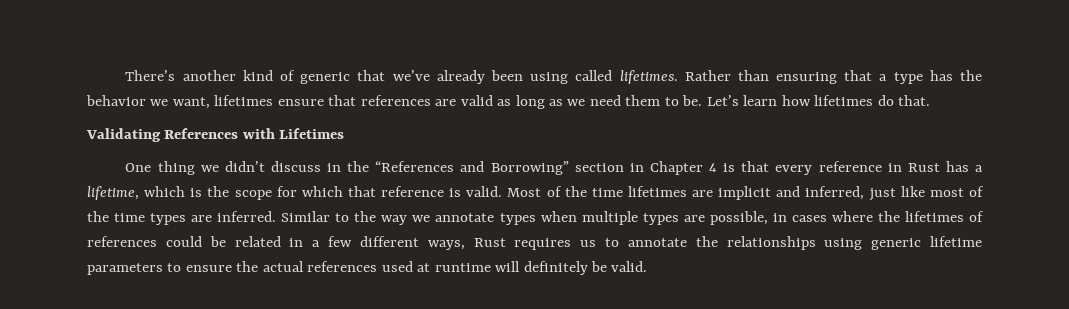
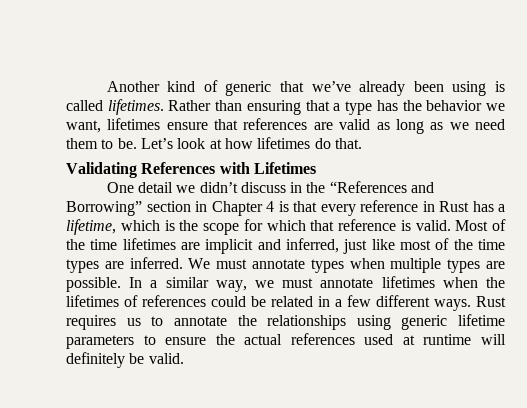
[125,70,236,81] There’s another -> [106,81,160,92] Another
(569, 78) none -> [495,81,505,92] is
[743,95,778,106] learn -> [177,138,222,149] look at
[157,161,195,175] thing -> [137,182,173,193] detail
[281,211,431,225] Similar to the way we -> [188,258,248,269] We must
[709,211,873,225] possible, in cases where -> [66,276,478,292] possible. In a similar way, we must annotate lifetimes when
[427,240,465,250] ways, -> [434,299,471,311] ways.

